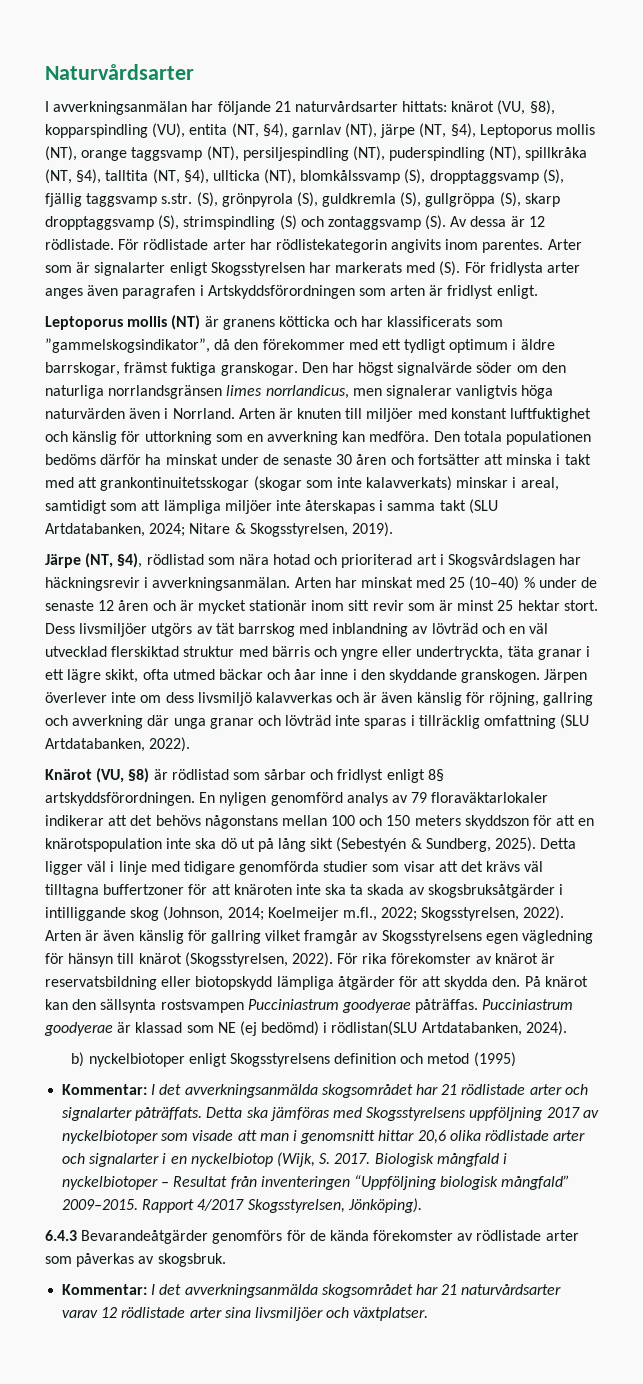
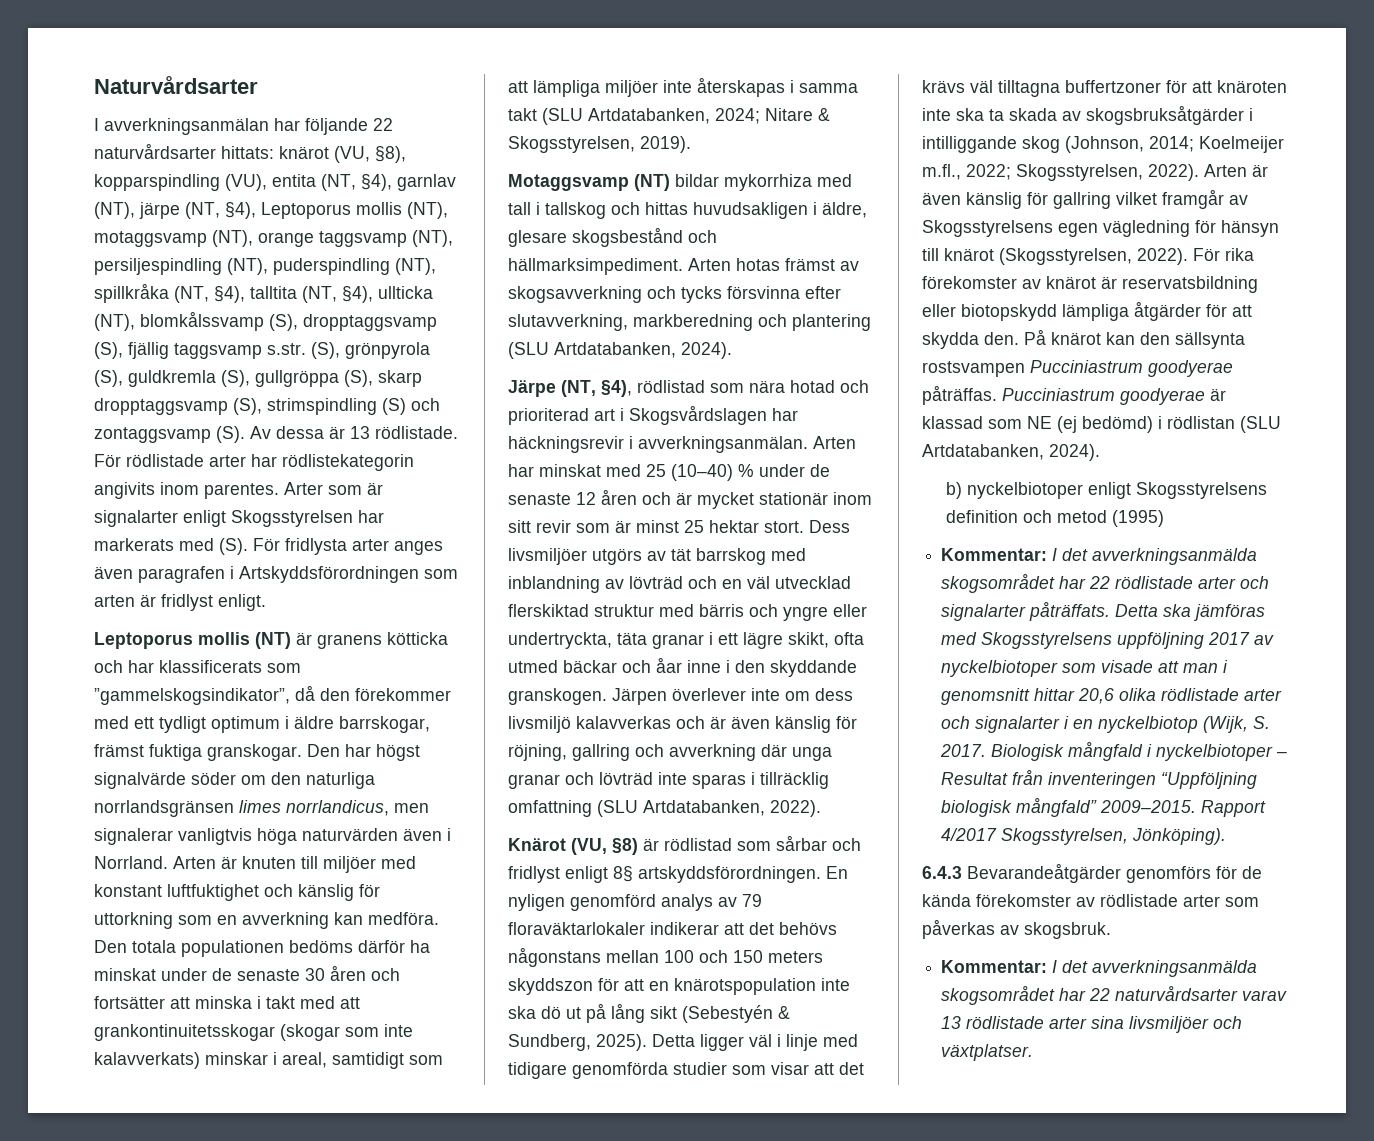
[274,101,291,112] 21 -> [373,118,393,131] 22
(77, 153) none -> [94,230,253,247] motaggsvamp (NT),
[528,216,545,227] 12 -> [350,426,370,439] 13
(393, 529) none -> [508,174,852,191] [508,202,867,219] [508,227,717,247] [508,258,859,275] [508,286,841,303] [508,314,871,331] [508,342,732,359] // Motaggsvamp (NT) bildar mykorrhiza med tall i tallskog och hittas huvudsakligen i äldre, glesare skogsbestånd och hällmarksimpediment. Arten hotas främst av skogsavverkning och tycks försvinna efter slutavverkning, markberedning och plantering (SLU Artdatabanken, 2024).
[331,1021,418,1036] rödlistan(SLU -> [1167,416,1281,433] rödlistan (SLU
[441,1084,458,1095] 21 -> [1089,576,1111,589] 22
[441,1284,458,1295] 21 -> [1089,988,1111,1001] 22
[101,1307,118,1318] 12 -> [941,1016,962,1029] 13

